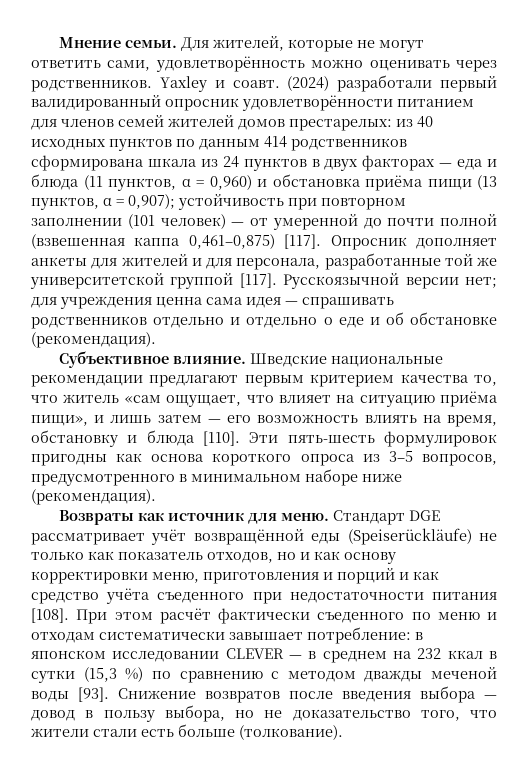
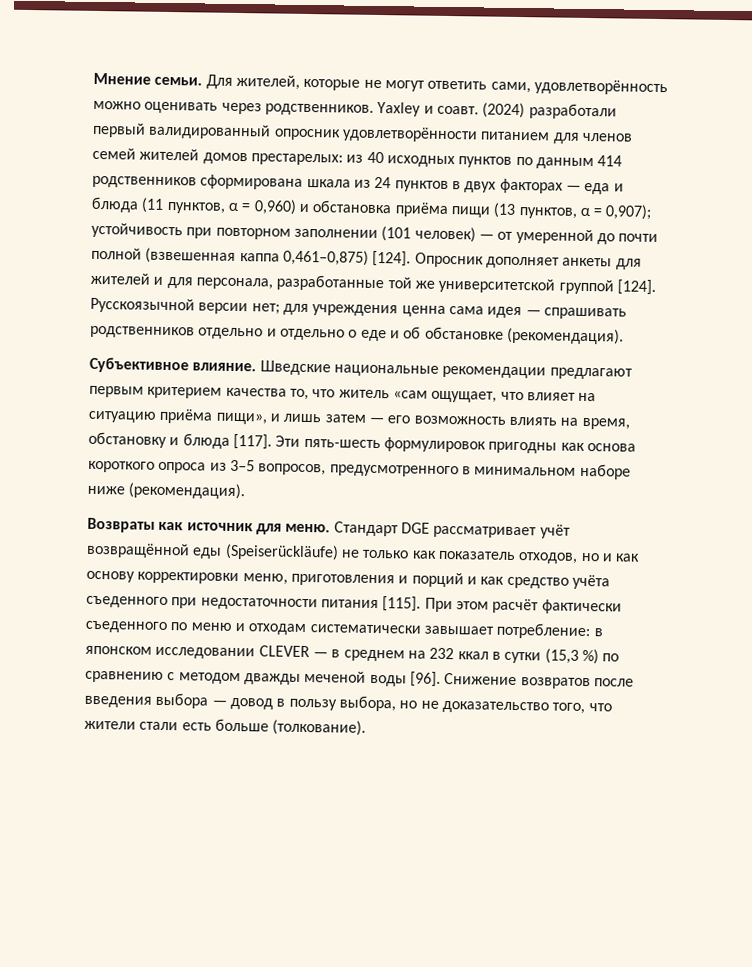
[284,234,322,249] [117]. -> [372,250,412,267] [124].
[239,273,277,288] [117]. -> [616,279,656,295] [124].
[203,431,240,446] [110]. -> [232,433,272,450] [117].
[31,608,69,623] [108]. -> [382,596,422,612] [115].
[78,687,109,702] [93]. -> [409,671,441,687] [96].

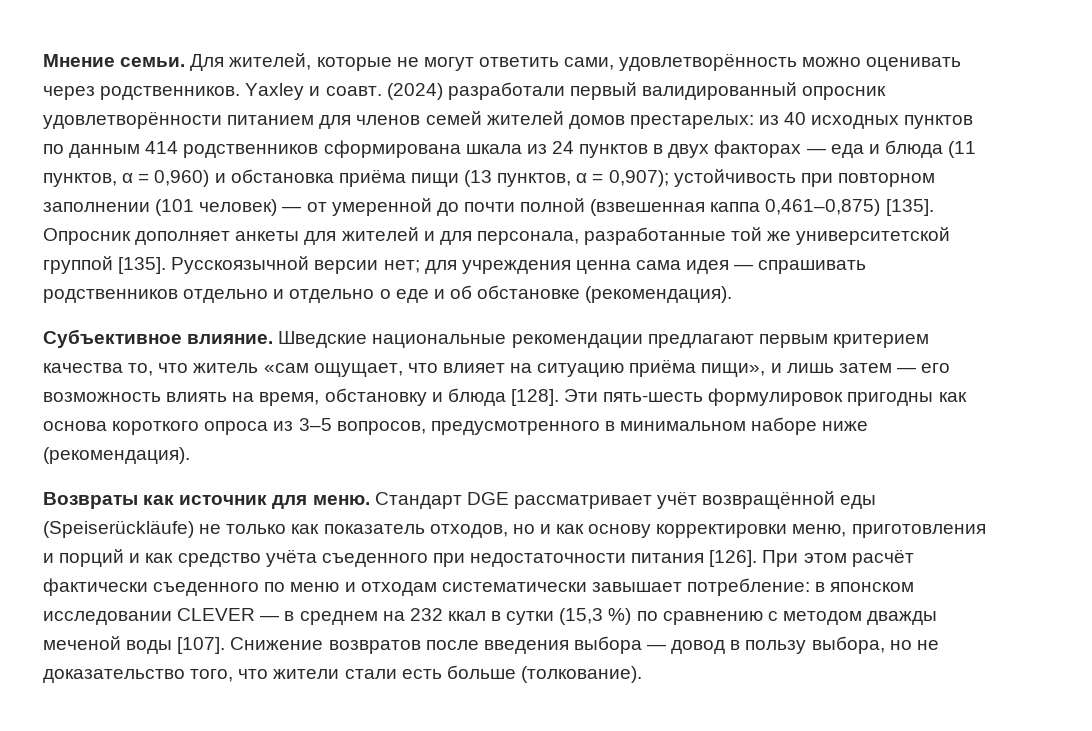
[372,250,412,267] [124]. -> [885,199,934,216] [135].
[616,279,656,295] [124]. -> [118,257,167,274] [135].
[232,433,272,450] [117]. -> [510,389,559,406] [128].
[382,596,422,612] [115]. -> [709,550,758,567] [126].
[409,671,441,687] [96]. -> [177,637,226,654] [107].

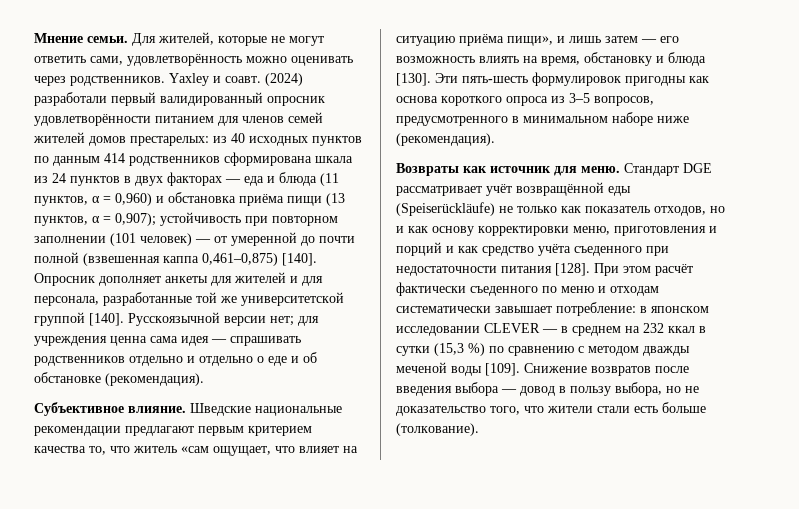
[885,199,934,216] [135]. -> [282,253,317,266] [140].
[118,257,167,274] [135]. -> [89,313,124,326] [140].
[510,389,559,406] [128]. -> [396,73,431,86] [130].
[709,550,758,567] [126]. -> [555,263,590,276] [128].
[177,637,226,654] [107]. -> [485,363,520,376] [109].

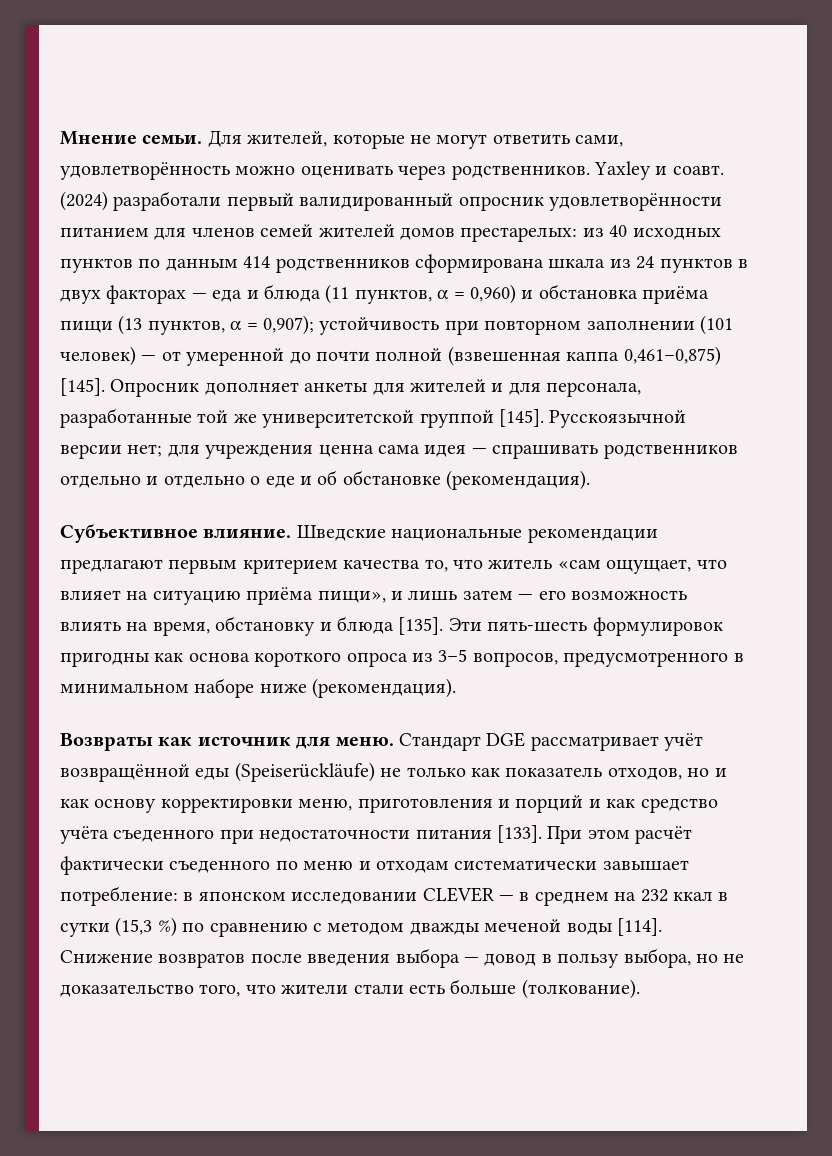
[282,253,317,266] [140]. -> [60,378,105,396] [145].
[89,313,124,326] [140]. -> [499,409,544,427] [145].
[396,73,431,86] [130]. -> [398,617,444,635] [135].
[555,263,590,276] [128]. -> [497,825,542,843] [133].
[485,363,520,376] [109]. -> [616,918,662,936] [114].

